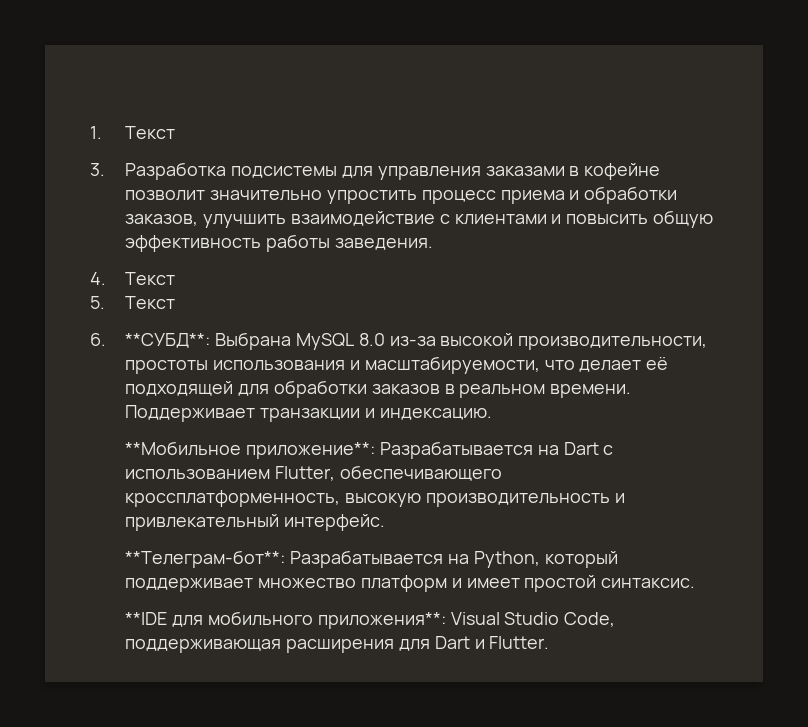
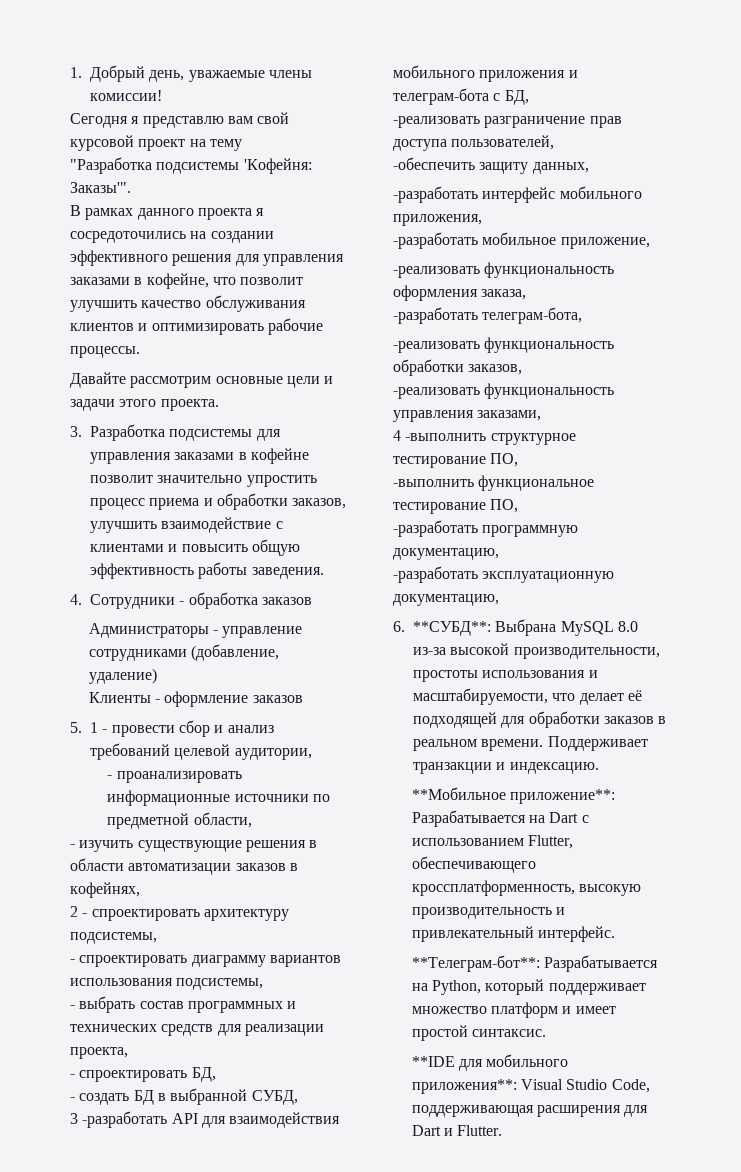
[125,126,176,139] Текст -> [90,65,312,82] [90,90,162,101] [70,112,290,128] [70,135,242,151] [70,157,312,174] [70,182,131,193] [70,205,265,220] [70,231,274,243] [70,250,344,266] [70,273,304,289] [70,295,306,312] [70,318,323,335] [70,346,140,358] [70,372,334,388] [70,399,219,411] Добрый день, уважаемые члены комиссии! // Сегодня я представлю вам свой курсовой проект на тему // "Разработка подсистемы 'Кофейня: Заказы'". // В рамках данного проекта я сосредоточились на создании эффективного решения для управления заказами в кофейне, что позволит улучшить качество обслуживания клиентов и оптимизировать рабочие процессы. // Давайте рассмотрим основные цели и задачи этого проекта.
[125,272,176,285] [90,296,176,309] Текст // 5. Текст -> [90,592,312,609] [88,623,303,638] [88,644,279,661] [88,668,157,684] [88,691,303,707] [70,720,274,737] [90,743,312,760] [107,771,242,783] [107,790,330,806] [107,812,252,829] [70,840,318,852] [70,858,298,875] [70,882,140,898] [70,906,289,921] [70,932,157,944] [70,955,341,967] [70,978,264,990] [70,996,297,1013] [70,1024,324,1036] [70,1047,128,1059] [70,1067,216,1082] [70,1088,298,1105] [70,1111,341,1128] [393,65,578,82] [393,88,529,105] [393,116,622,128] [393,135,555,151] [393,157,589,174] [393,186,642,203] [393,214,482,226] [393,232,650,249] [393,262,615,278] [393,285,527,301] [393,307,583,324] [393,337,615,353] [393,359,523,376] [393,383,615,399] [393,410,542,422] [393,430,576,445] [393,453,519,468] [393,475,595,491] [393,499,519,514] [393,520,579,537] [393,548,499,560] [393,566,615,583] [393,594,499,606] Сотрудники - обработка заказов // Администраторы - управление сотрудниками (добавление, удаление) // Клиенты - оформление заказов // 5. 1 - провести сбор и анализ требований целевой аудитории, // - проанализировать информационные источники по предметной области, // - изучить существующие решения в области автоматизации заказов в кофейнях, // 2 - спроектировать архитектуру подсистемы, // - спроектировать диаграмму вариантов использования подсистемы, // - выбрать состав программных и технических средств для реализации проекта, // - спроектировать БД, // - создать БД в выбранной СУБД, // 3 -разработать API для взаимодействия мобильного приложения и телеграм-бота с БД, // -реализовать разграничение прав доступа пользователей, // -обеспечить защиту данных, // -разработать интерфейс мобильного приложения, // -разработать мобильное приложение, // -реализовать функциональность оформления заказа, // -разработать телеграм-бота, // -реализовать функциональность обработки заказов, // -реализовать функциональность управления заказами, // 4 -выполнить структурное тестирование ПО, // -выполнить функциональное тестирование ПО, // -разработать программную документацию, // -разработать эксплуатационную документацию,

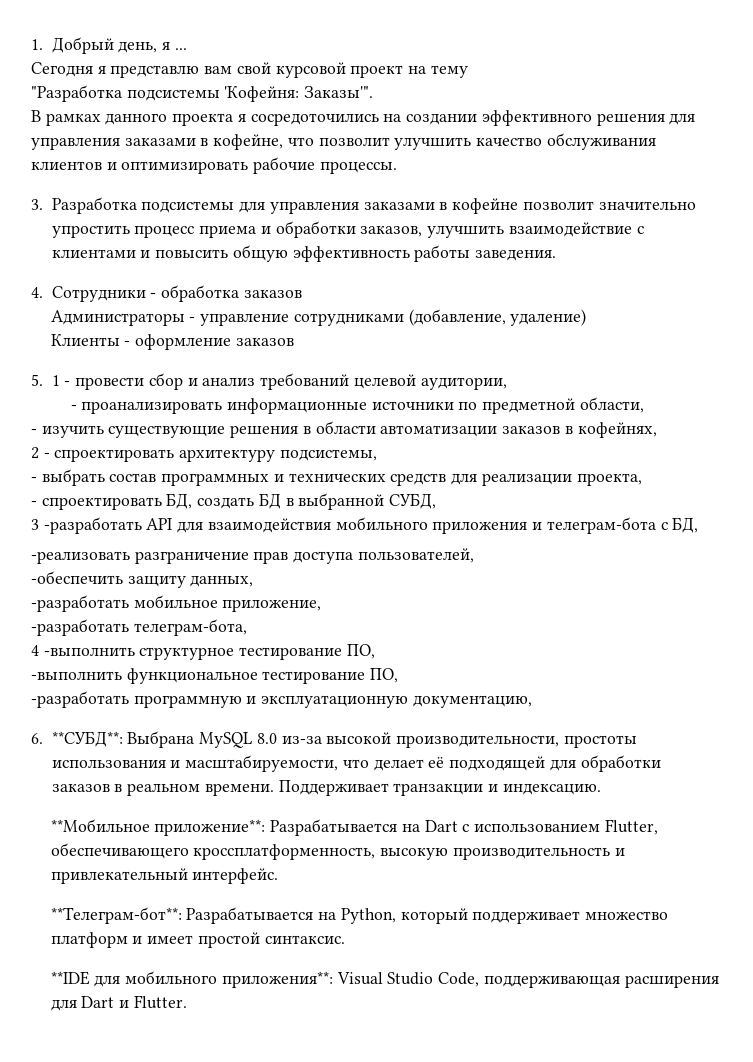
[188,70,312,82] [90,90,162,101] уважаемые члены комиссии! -> [162,42,187,50] я ...
[70,372,334,388] [70,399,219,411] // Давайте рассмотрим основные цели и задачи этого проекта. -> (397, 167) none
[70,955,341,967] [70,978,264,990] // - спроектировать диаграмму вариантов использования подсистемы, -> (377, 455) none
[70,1097,75,1101] // - -> (193, 501) none
[393,186,642,203] [393,214,482,226] // -разработать интерфейс мобильного приложения, -> (254, 581) none
[393,262,615,278] [393,285,527,301] [393,307,583,324] [393,337,615,353] [393,359,523,376] [393,383,615,399] [393,410,542,422] -реализовать функциональность оформления заказа, // -разработать телеграм-бота, // -реализовать функциональность обработки заказов, // -реализовать функциональность управления заказами, -> [31,619,247,636] -разработать телеграм-бота,
[393,548,499,560] [393,566,478,583] документацию, // -разработать -> [246,696,257,704] и

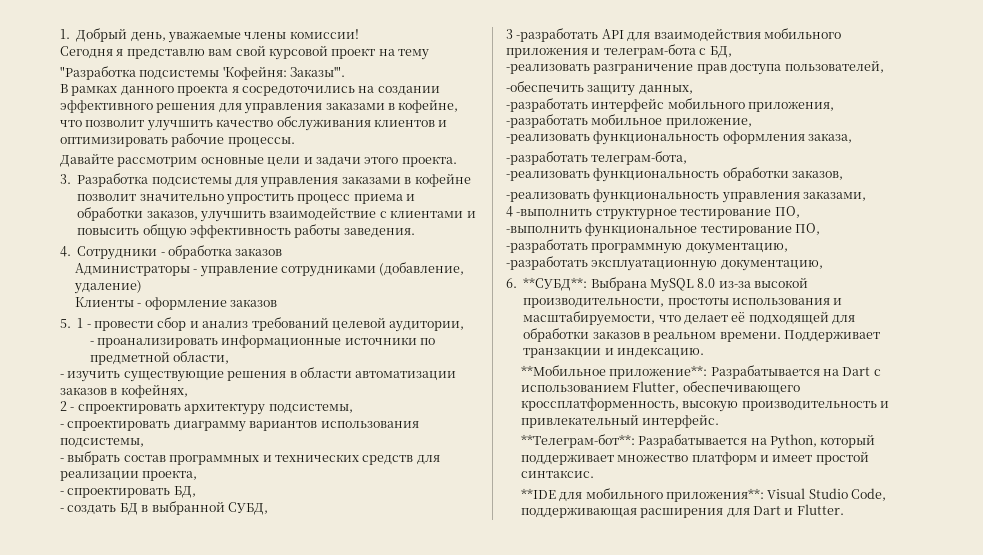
[162,42,187,50] я ... -> [168,29,359,43] уважаемые члены комиссии!
(397, 167) none -> [60,153,457,167] // Давайте рассмотрим основные цели и задачи этого проекта.
(377, 455) none -> [60,420,419,432] [60,438,144,448] // - спроектировать диаграмму вариантов использования подсистемы,
(193, 501) none -> [60,508,64,512] // -
(254, 581) none -> [506,98,835,112] // -разработать интерфейс мобильного приложения,
[31,619,247,636] -разработать телеграм-бота, -> [506,131,853,145] [506,151,688,165] [506,167,844,182] [506,189,867,203] -реализовать функциональность оформления заказа, // -разработать телеграм-бота, // -реализовать функциональность обработки заказов, // -реализовать функциональность управления заказами,
[246,696,257,704] и -> [685,242,788,254] [506,256,588,270] документацию, // -разработать

